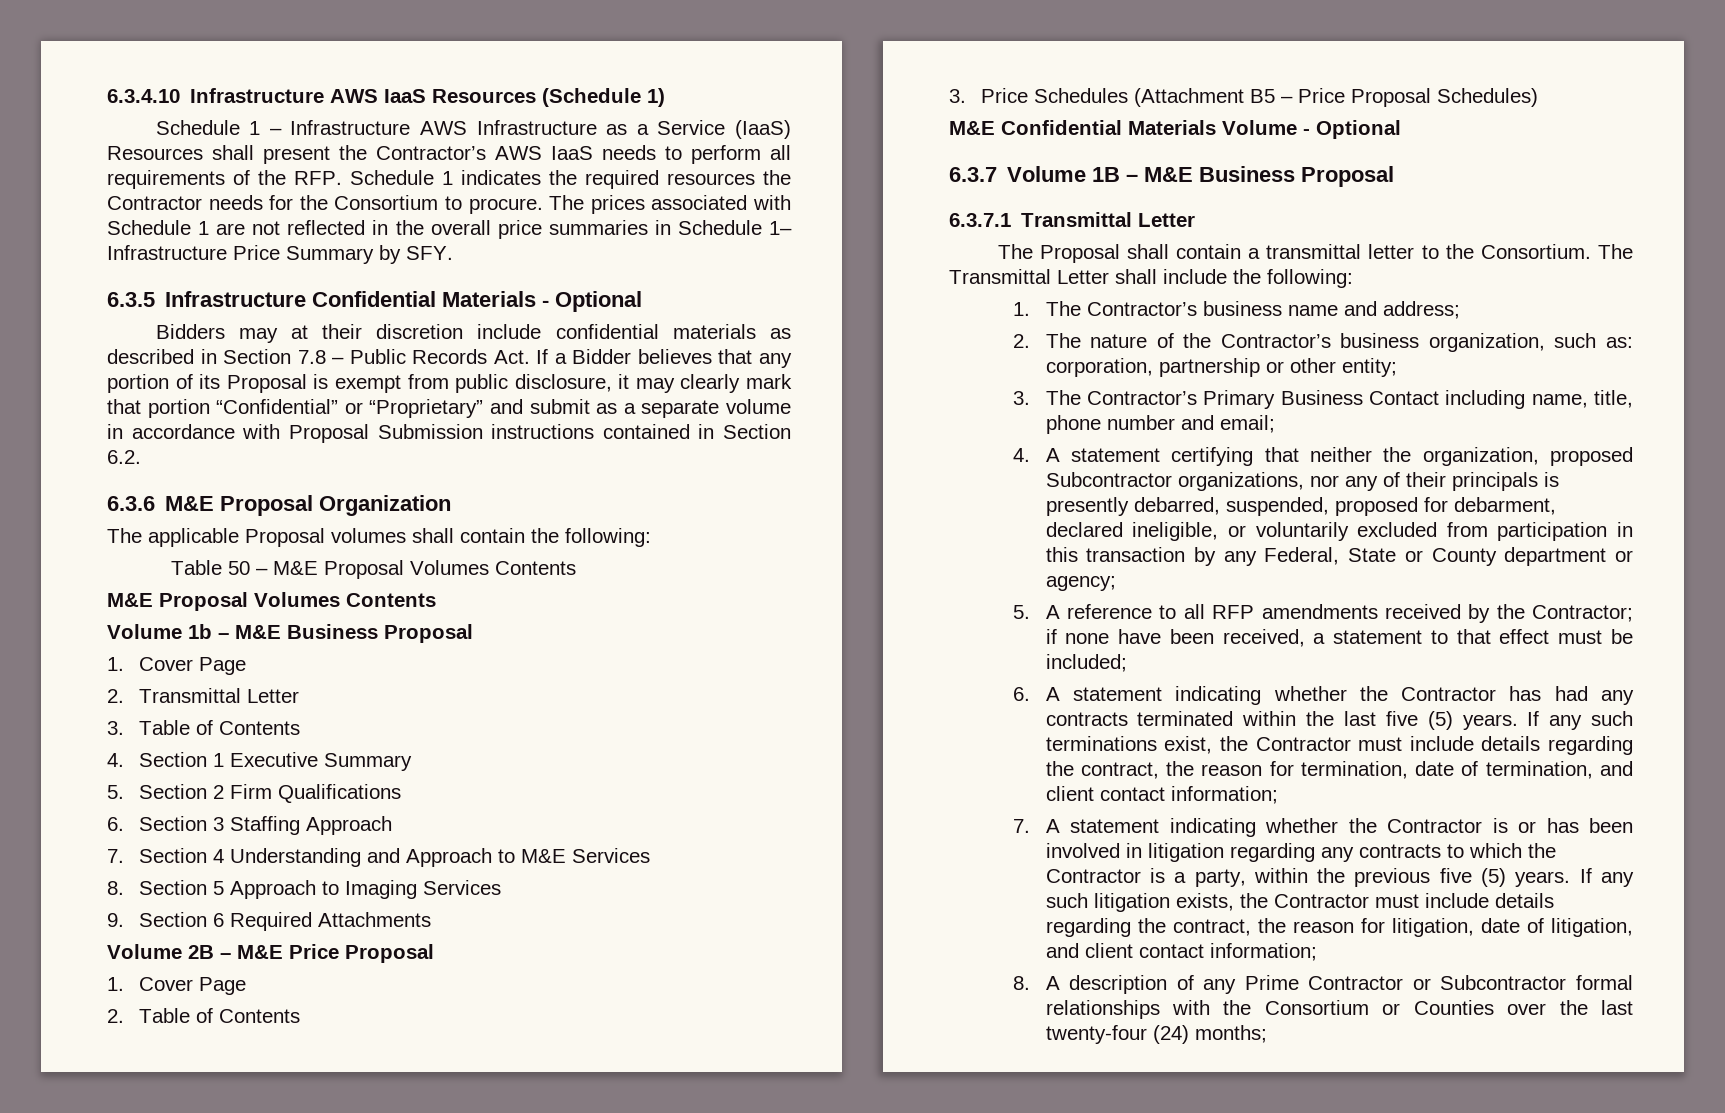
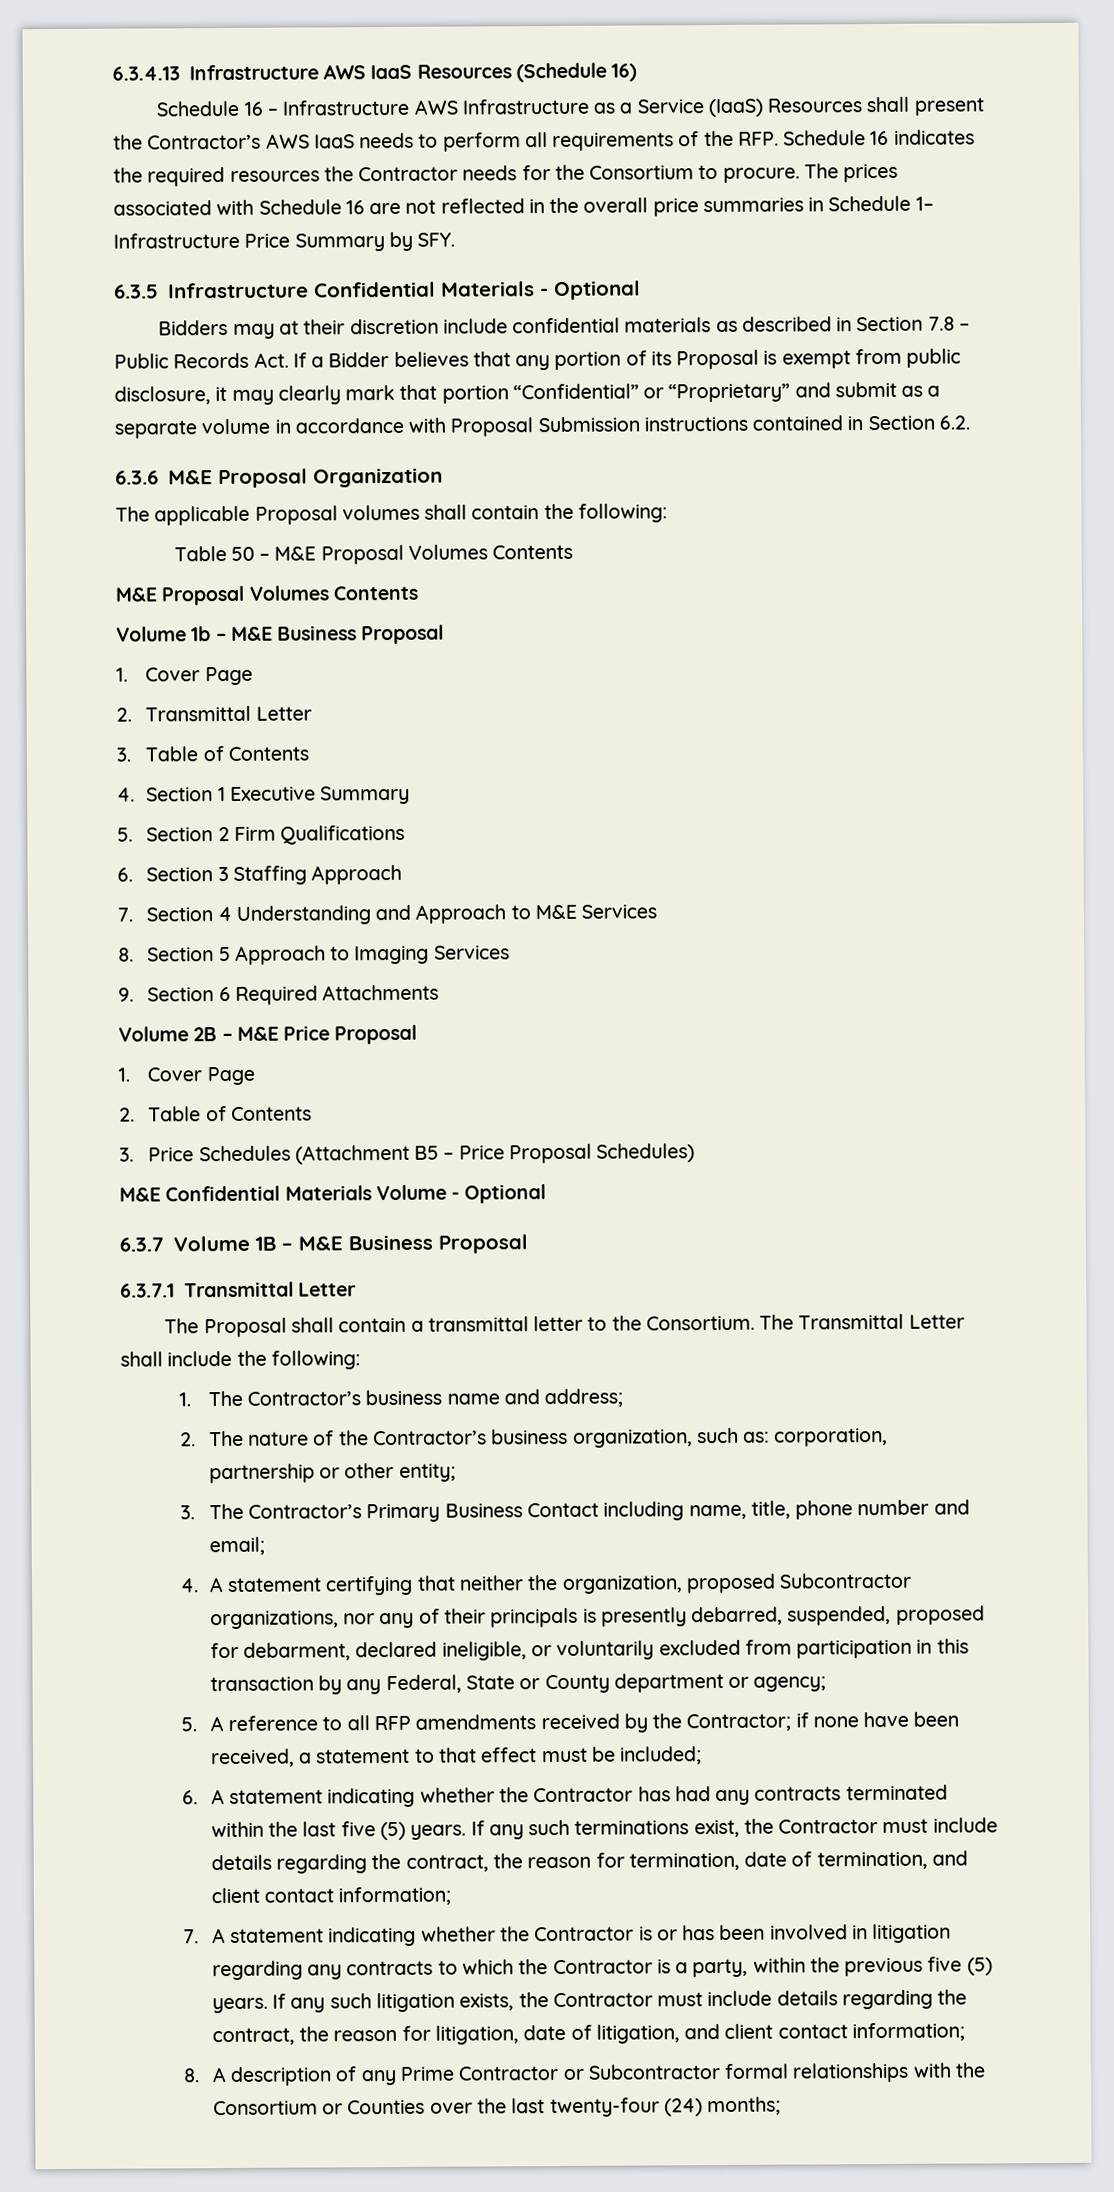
[107,89,180,103] 6.3.4.10 -> [112,66,180,81] 6.3.4.13
[647,88,666,107] [155,120,261,135] 1) // Schedule 1 -> [611,63,638,82] [156,100,264,117] 16) // Schedule 16
[442,171,453,185] 1 -> [870,130,890,146] 16
[198,221,210,235] 1 -> [345,200,365,215] 16

